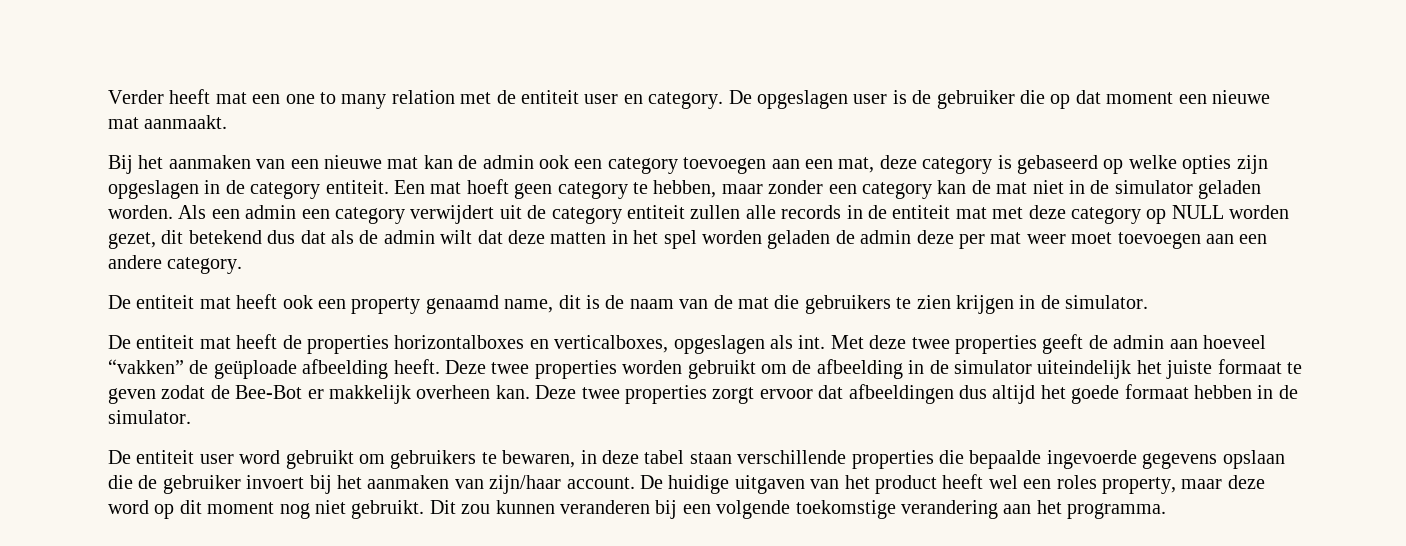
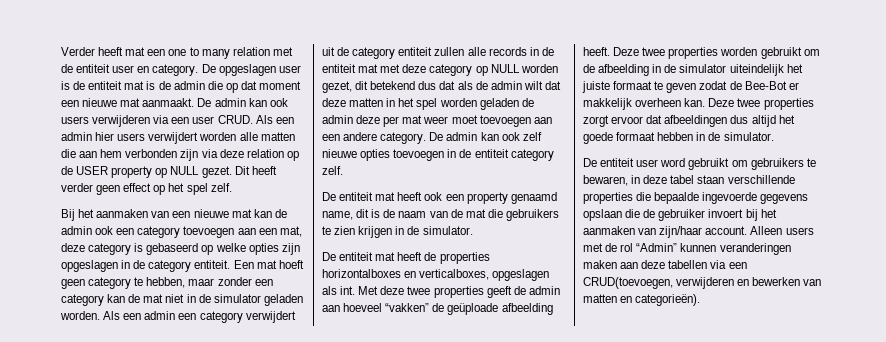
[936,90,1015,109] gebruiker -> [88,81,205,90] entiteit mat is de admin
(228, 122) none -> [197,98,288,107] [61,115,294,127] [61,132,295,144] [61,149,299,161] [61,166,277,178] [61,183,232,195] De admin kan ook users verwijderen via een user CRUD. Als een admin hier users verwijdert worden alle matten die aan hem verbonden zijn via deze relation op de USER property op NULL gezet. Dit heeft verder geen effect op het spel zelf.
(243, 265) none -> [429,132,542,141] [322,149,554,161] [322,166,343,175] De admin kan ook zelf nieuwe opties toevoegen in de entiteit category zelf.
[639,474,1265,494] [108,500,1167,519] De huidige uitgaven van het product heeft wel een roles property, maar deze word op dit moment nog niet gebruikt. Dit zou kunnen veranderen bij een volgende toekomstige verandering aan het programma. -> [750,226,814,235] [583,243,791,255] [583,260,747,269] [583,277,822,289] [583,294,701,306] Alleen users met de rol “Admin” kunnen veranderingen maken aan deze tabellen via een CRUD(toevoegen, verwijderen en bewerken van matten en categorieën).

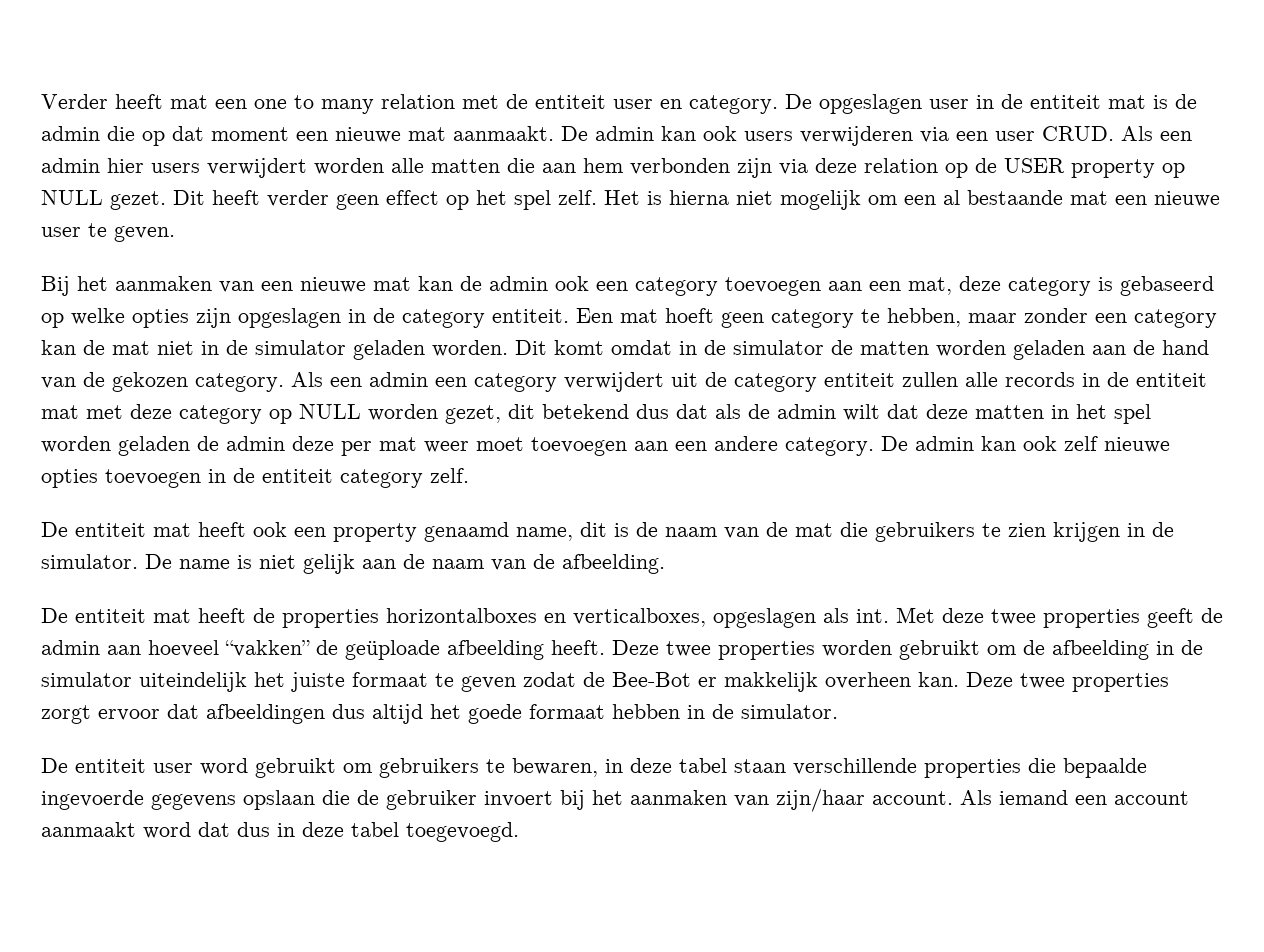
[61,81,70,90] is -> [976,95,994,109] in
(232, 187) none -> [604,190,1220,210] [41,223,175,242] Het is hierna niet mogelijk om een al bestaande mat een nieuwe user te geven.
(100, 315) none -> [515,340,1209,360] [41,372,284,392] Dit komt omdat in de simulator de matten worden geladen aan de hand van de gekozen category.
(473, 230) none -> [145,554,665,574] De name is niet gelijk aan de naam van de afbeelding.
[750,226,814,235] [583,243,791,255] [583,260,747,269] [583,277,822,289] [583,294,701,306] Alleen users met de rol “Admin” kunnen veranderingen maken aan deze tabellen via een CRUD(toevoegen, verwijderen en bewerken van matten en categorieën). -> [960,790,1189,805] [41,822,519,842] Als iemand een account aanmaakt word dat dus in deze tabel toegevoegd.

